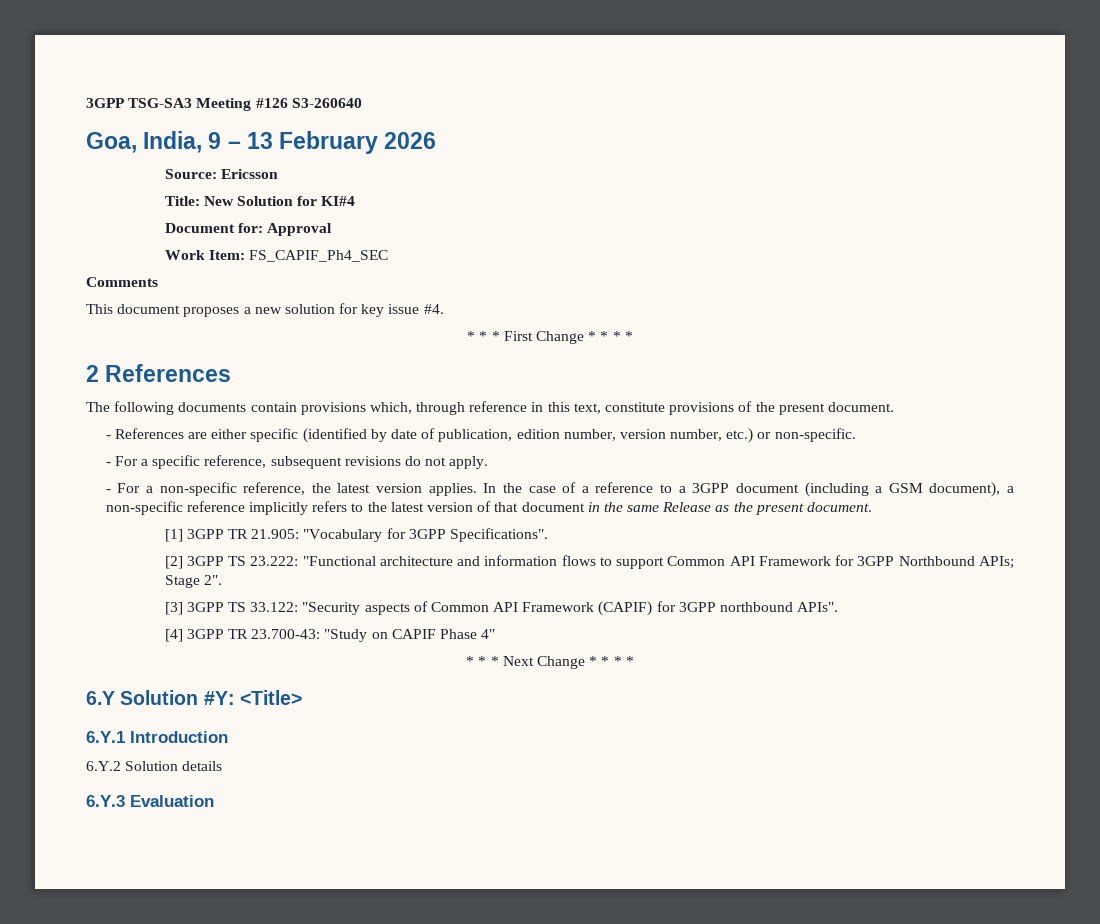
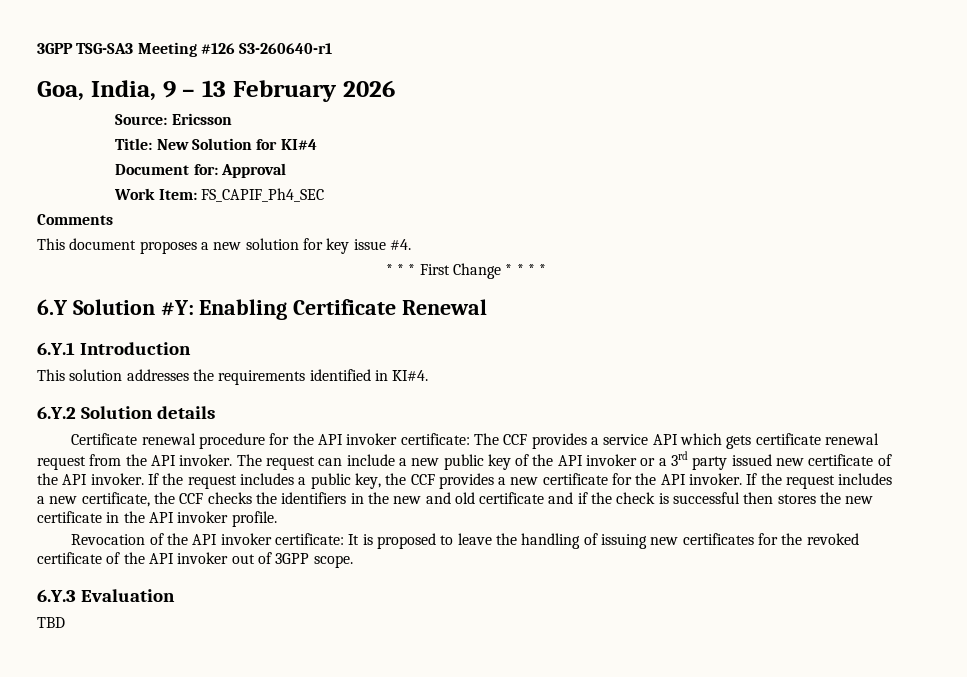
[291,98,362,108] S3-260640 -> [239,43,333,54] S3-260640-r1
[86,364,232,382] [86,401,894,415] [105,428,856,443] [105,455,489,469] [105,482,1014,497] [105,501,872,515] [164,528,548,542] [164,555,1015,569] [164,575,222,588] [164,601,839,616] [164,629,496,642] [466,656,634,669] // 2 References // The following documents contain provisions which, through reference in this text, constitute provisions of the present document. // - References are either specific (identified by date of publication, edition number, version number, etc.) or non-specific. // - For a specific reference, subsequent revisions do not apply. // - For a non-specific reference, the latest version applies. In the case of a reference to a 3GPP document (including a GSM document), a non-specific reference implicitly refers to the latest version of that document in the same Release as the present document. // [1] 3GPP TR 21.905: "Vocabulary for 3GPP Specifications". // [2] 3GPP TS 23.222: "Functional architecture and information flows to support Common API Framework for 3GPP Northbound APIs; Stage 2". // [3] 3GPP TS 33.122: "Security aspects of Common API Framework (CAPIF) for 3GPP northbound APIs". // [4] 3GPP TR 23.700-43: "Study on CAPIF Phase 4" // * * * Next Change * * * * -> (547, 269) none
[239,690,302,705] <Title> -> [199,299,488,320] Enabling Certificate Renewal
[86,761,223,771] 6.Y.2 Solution details -> [37,369,429,385] [37,406,215,419] [71,433,879,449] [37,451,892,470] [37,473,893,489] [37,492,874,507] [37,511,277,527] [71,533,859,549] [37,552,353,568] This solution addresses the requirements identified in KI#4. // 6.Y.2 Solution details // Certificate renewal procedure for the API invoker certificate: The CCF provides a service API which gets certificate renewal request from the API invoker. The request can include a new public key of the API invoker or a 3rd party issued new certificate of the API invoker. If the request includes a public key, the CCF provides a new certificate for the API invoker. If the request includes a new certificate, the CCF checks the identifiers in the new and old certificate and if the check is successful then stores the new certificate in the API invoker profile. // Revocation of the API invoker certificate: It is proposed to leave the handling of issuing new certificates for the revoked certificate of the API invoker out of 3GPP scope.
(214, 801) none -> [37,617,65,628] // TBD

